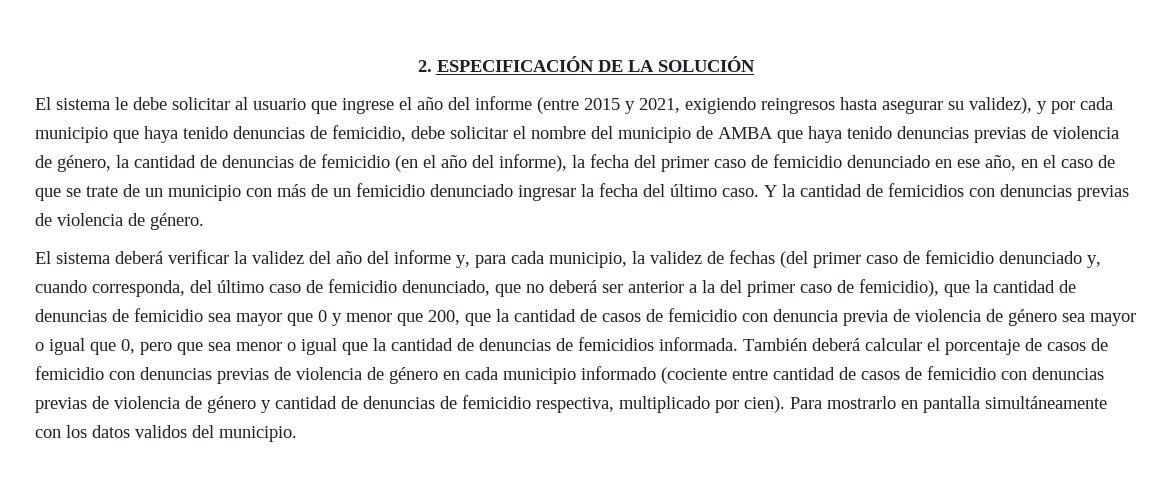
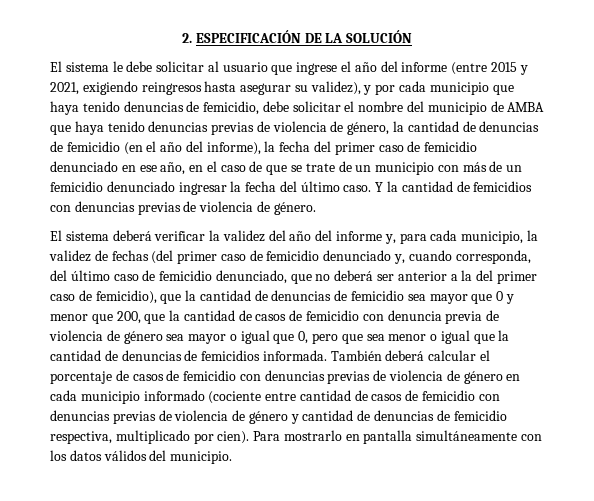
[135,425,187,438] validos -> [103,450,147,461] válidos

